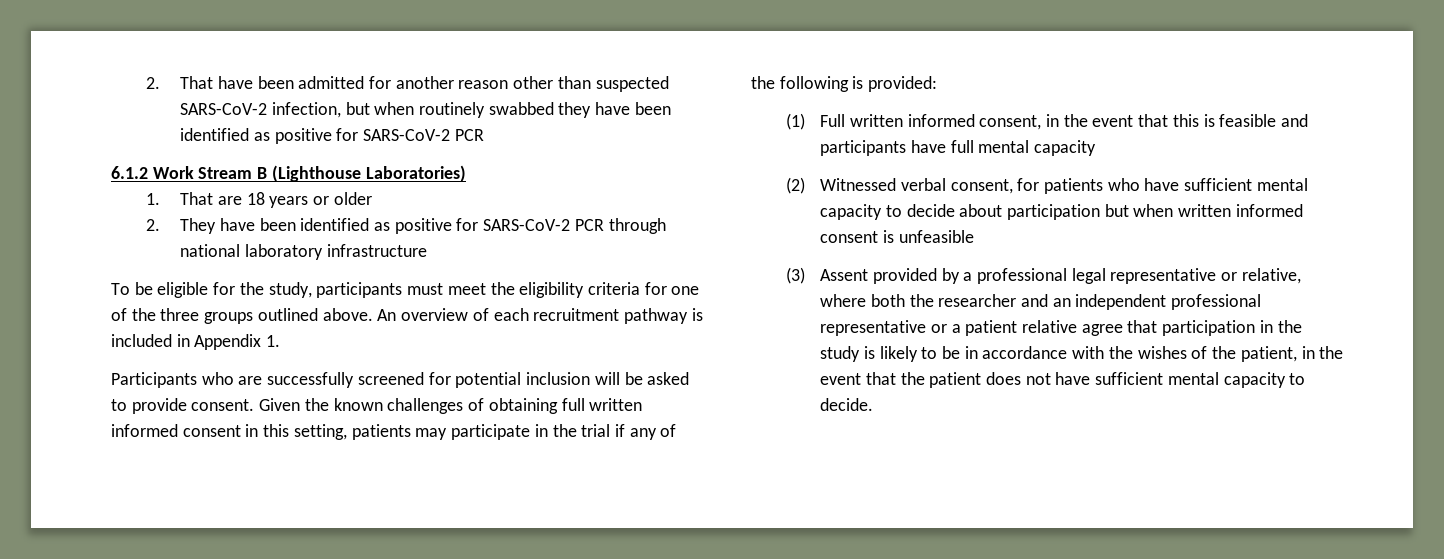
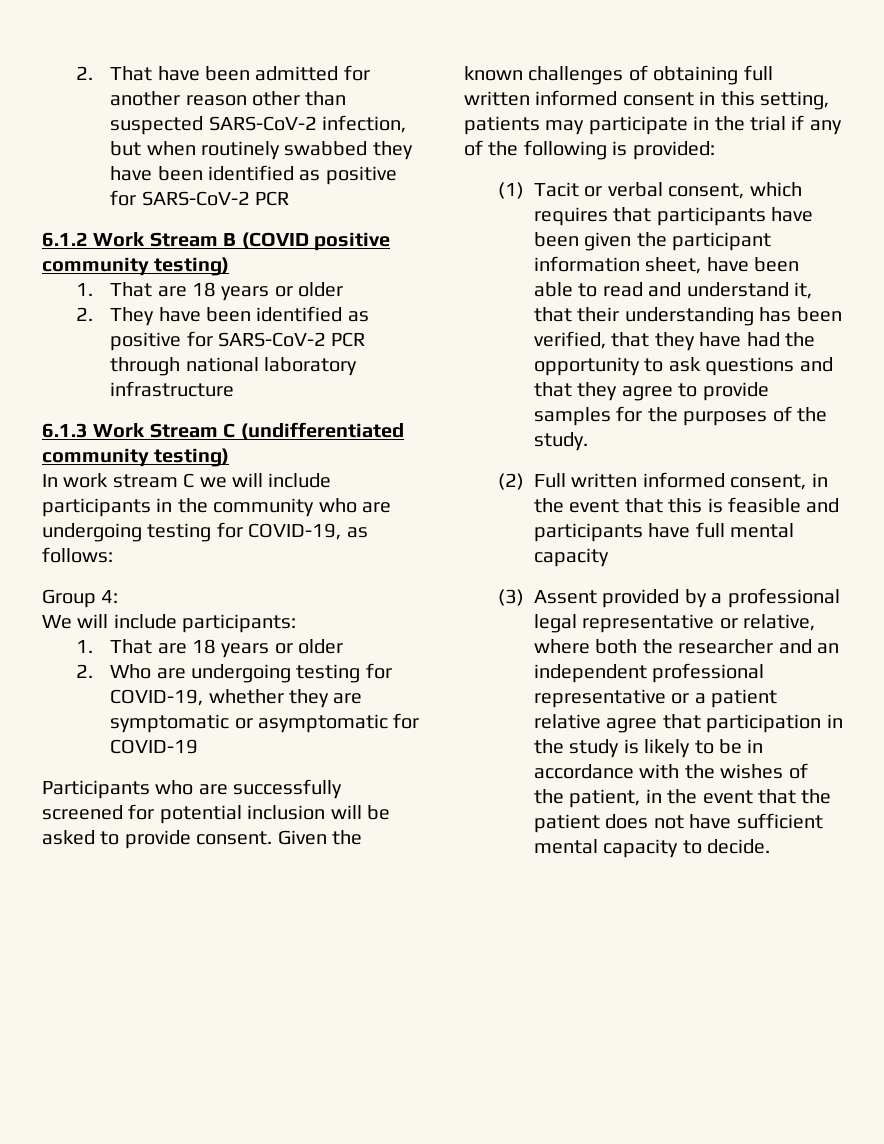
[271,165,466,182] (Lighthouse Laboratories) -> [241,232,390,251] [42,257,230,276] (COVID positive community testing)
[111,282,700,298] [111,308,703,324] [111,334,281,350] To be eligible for the study, participants must meet the eligibility criteria for one of the three groups outlined above. An overview of each recruitment pathway is included in Appendix 1. -> [42,422,404,440] [42,448,230,467] [42,473,332,488] [42,498,391,517] [42,522,368,542] [42,547,113,563] [42,589,119,608] [42,614,297,633] [76,639,344,658] [76,663,392,683] [110,689,363,708] [110,713,420,733] [110,739,199,754] 6.1.3 Work Stream C (undifferentiated community testing) // In work stream C we will include participants in the community who are undergoing testing for COVID-19, as follows: // Group 4: // We will include participants: // 1. That are 18 years or older // 2. Who are undergoing testing for COVID-19, whether they are symptomatic or asymptomatic for COVID-19
(805, 121) none -> [534,182,802,199] [534,207,814,226] [534,232,772,251] [534,256,800,274] [534,282,813,299] [534,307,842,326] [534,331,816,351] [534,357,833,376] [534,382,769,401] [534,406,828,426] [534,432,589,451] [498,473,525,490] Tacit or verbal consent, which requires that participants have been given the participant information sheet, have been able to read and understand it, that their understanding has been verified, that they have had the opportunity to ask questions and that they agree to provide samples for the purposes of the study. // (2)
[785,177,1308,194] [820,204,1303,220] [820,230,974,243] // (2) Witnessed verbal consent, for patients who have sufficient mental capacity to decide about participation but when written informed consent is unfeasible -> (610, 557) none

